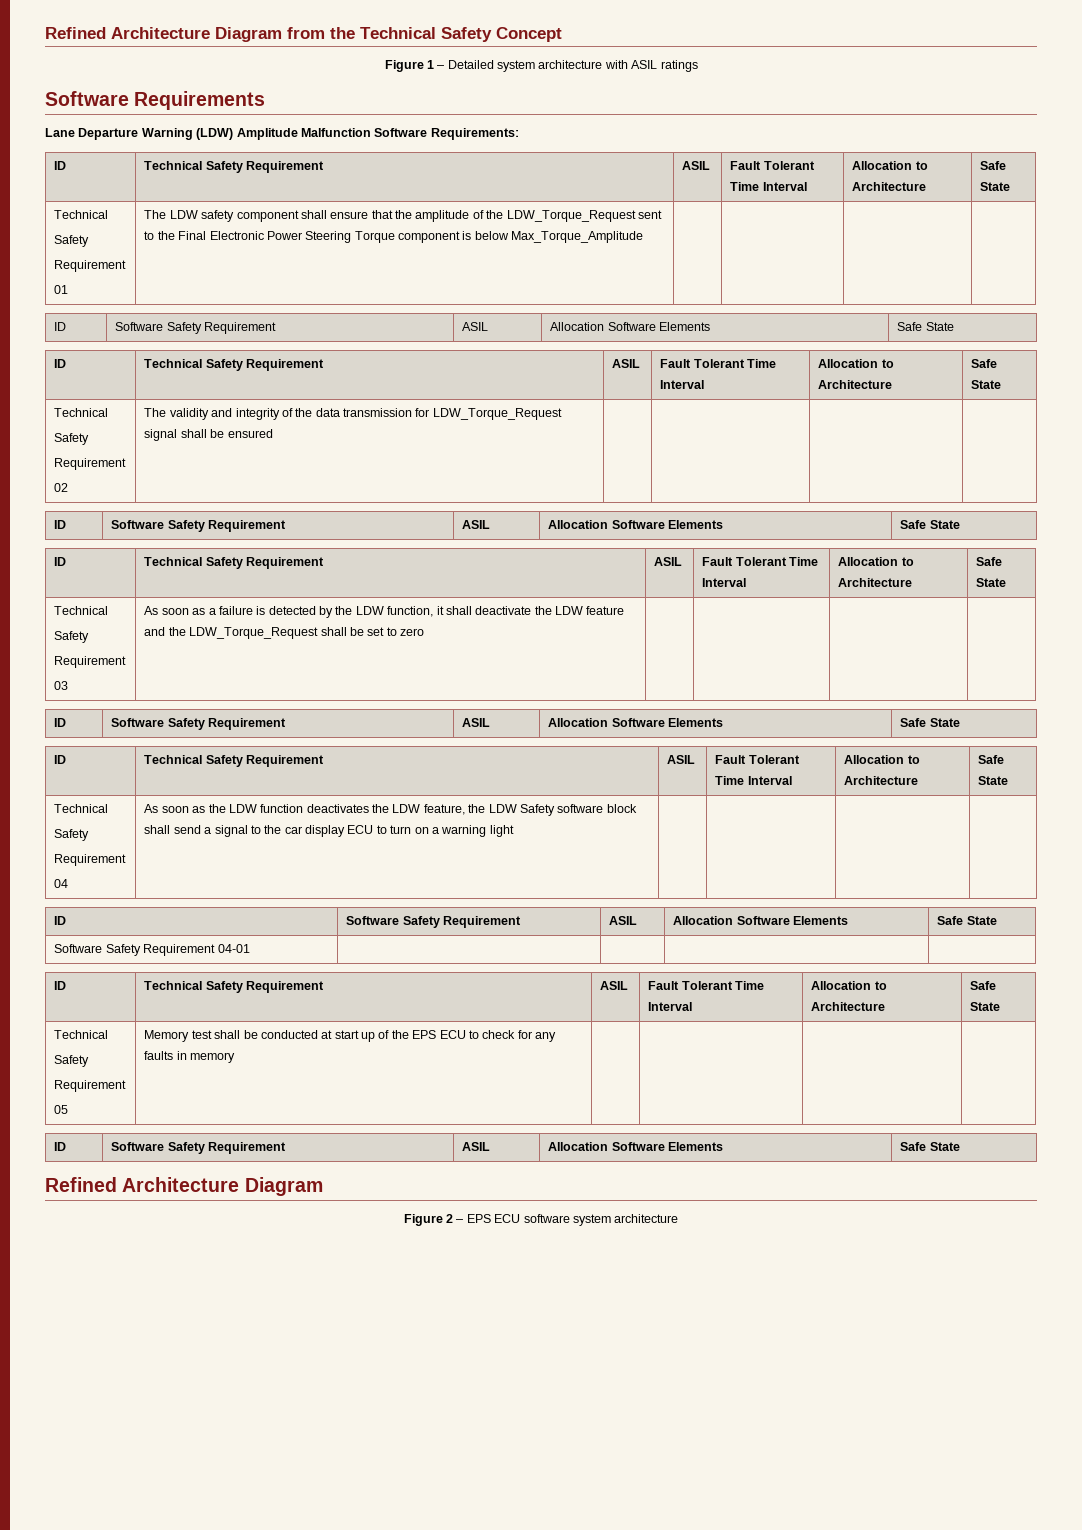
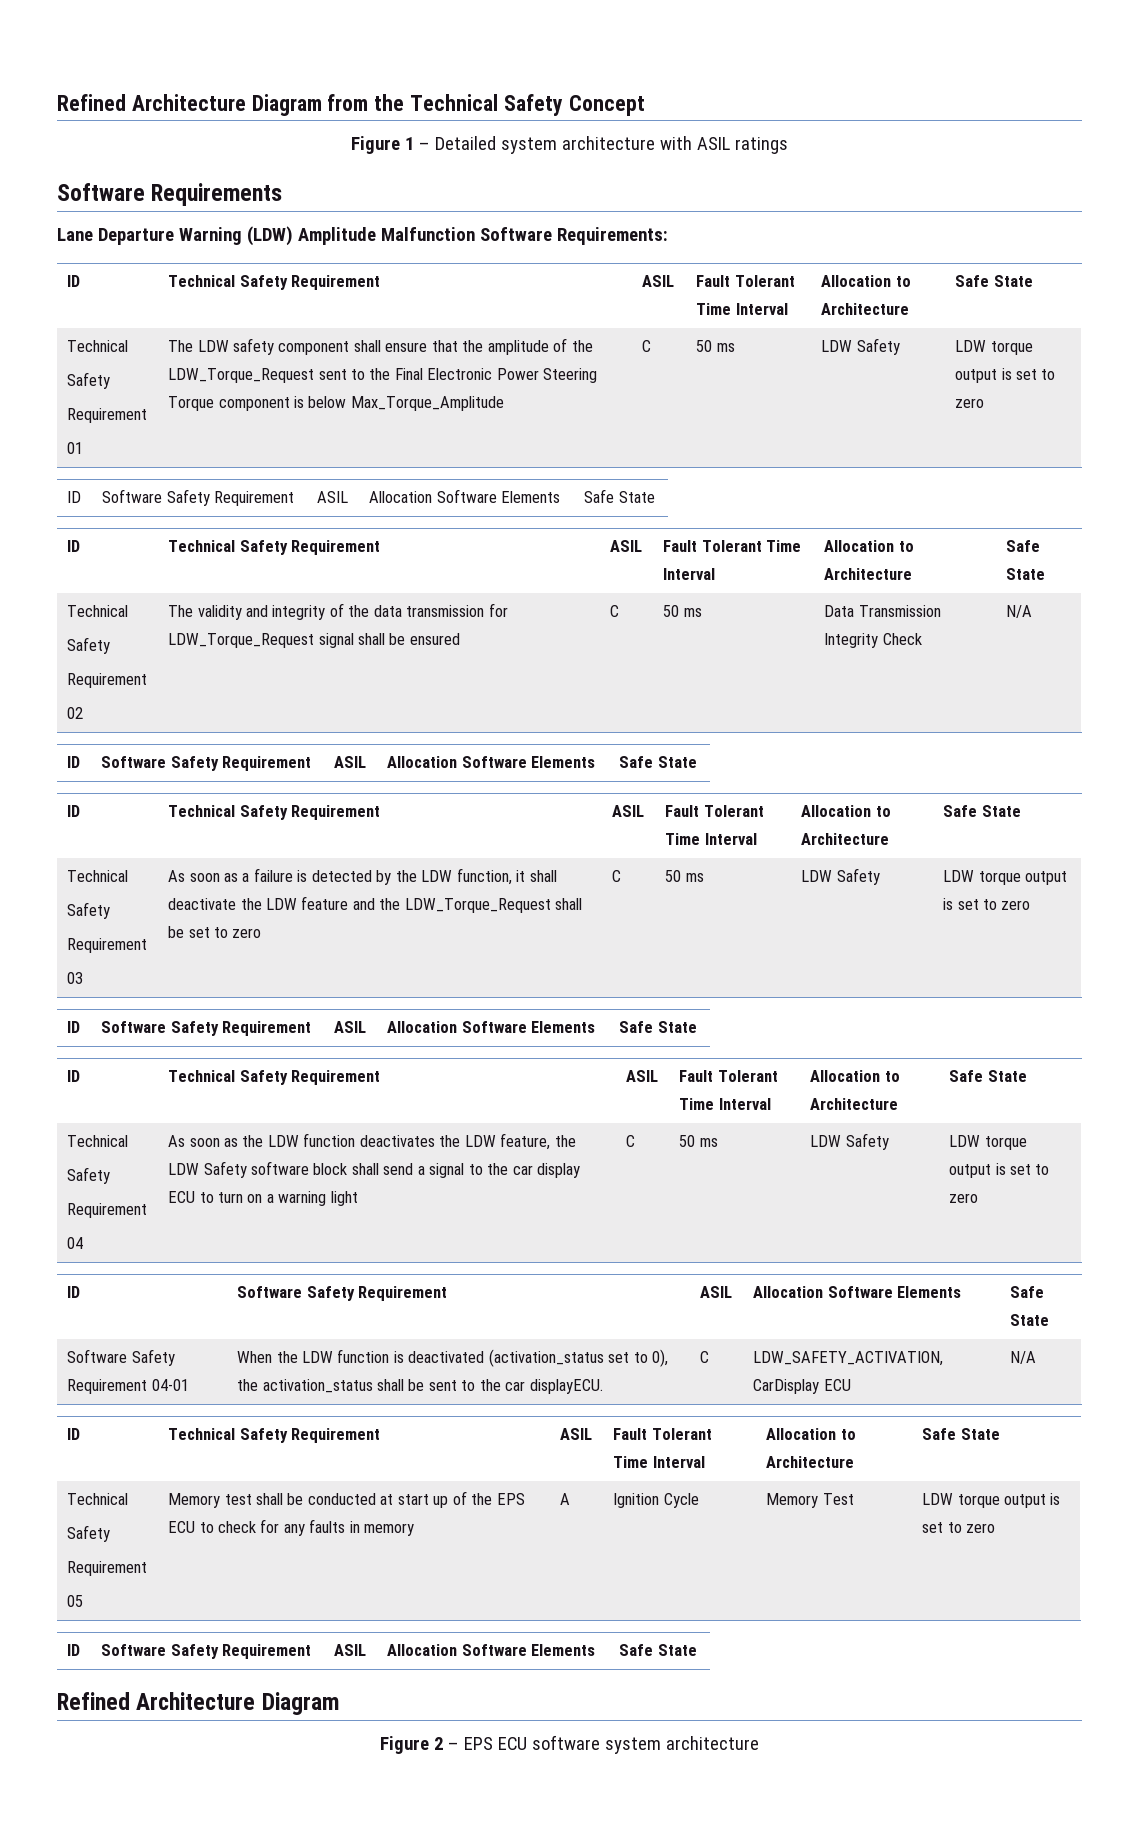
(644, 237) | | | -> [642,340,652,352] [696,340,735,352] [821,338,900,355] [955,340,1033,355] [955,368,1056,383] [955,398,985,408] C | 50 ms | LDW Safety | LDW torque output is set to zero
(273, 433) | | | -> [610,605,620,617] [663,605,702,617] [824,605,941,617] [824,633,922,648] [1006,605,1033,618] C | 50 ms | Data Transmission Integrity Check | N/A
(425, 632) | | | -> [612,870,622,882] [665,870,704,882] [801,868,880,885] [943,870,1067,885] [943,898,1031,910] C | 50 ms | LDW Safety | LDW torque output is set to zero
(514, 831) | | | -> [626,1135,636,1147] [679,1135,718,1147] [810,1133,889,1150] [949,1135,1027,1150] [949,1163,1050,1178] [949,1193,979,1203] C | 50 ms | LDW Safety | LDW torque output is set to zero
(250, 948) | | | -> [237,1349,669,1367] [237,1379,603,1394] [700,1351,710,1363] [753,1351,944,1366] [753,1379,851,1394] [1010,1351,1037,1364] When the LDW function is deactivated (activation_status set to 0), the activation_status shall be sent to the car displayECU. | C | LDW_SAFETY_ACTIVATION, CarDisplay ECU | N/A
(236, 1057) | | | -> [560,1493,571,1505] [613,1493,699,1508] [766,1493,854,1508] [922,1493,1061,1508] [922,1522,995,1533] A | Ignition Cycle | Memory Test | LDW torque output is set to zero

